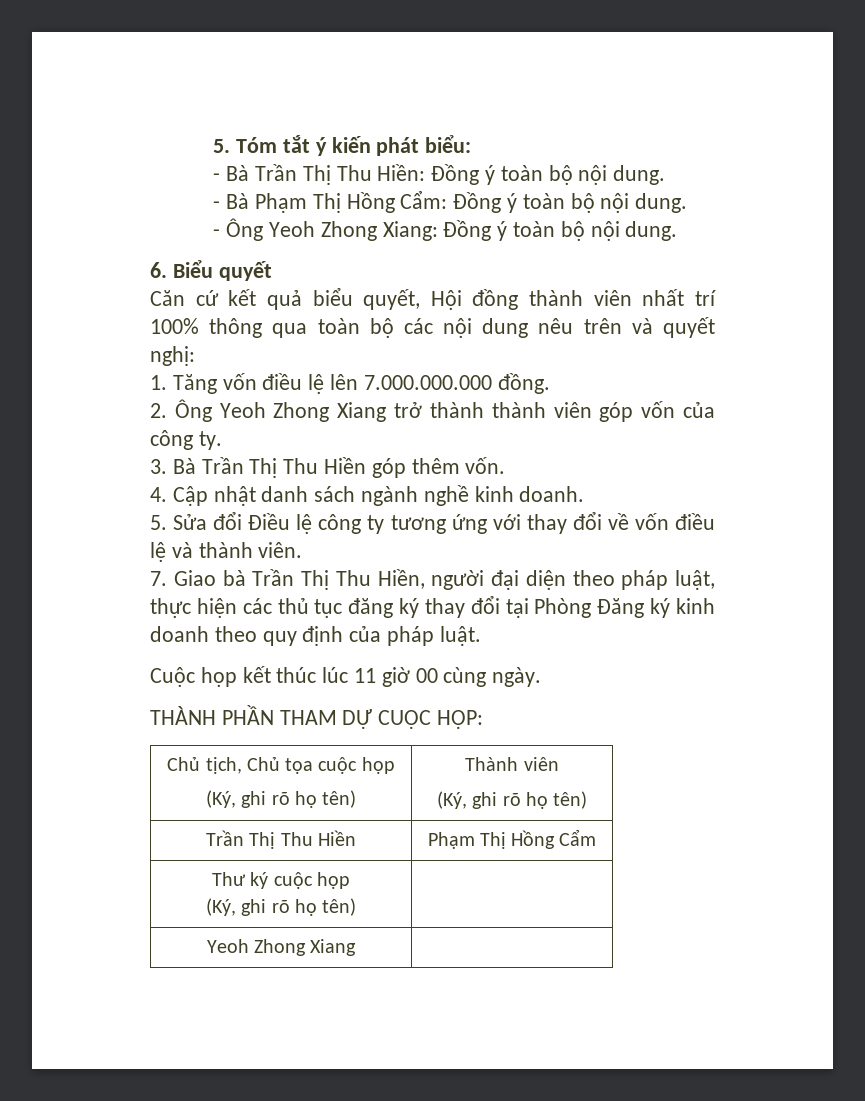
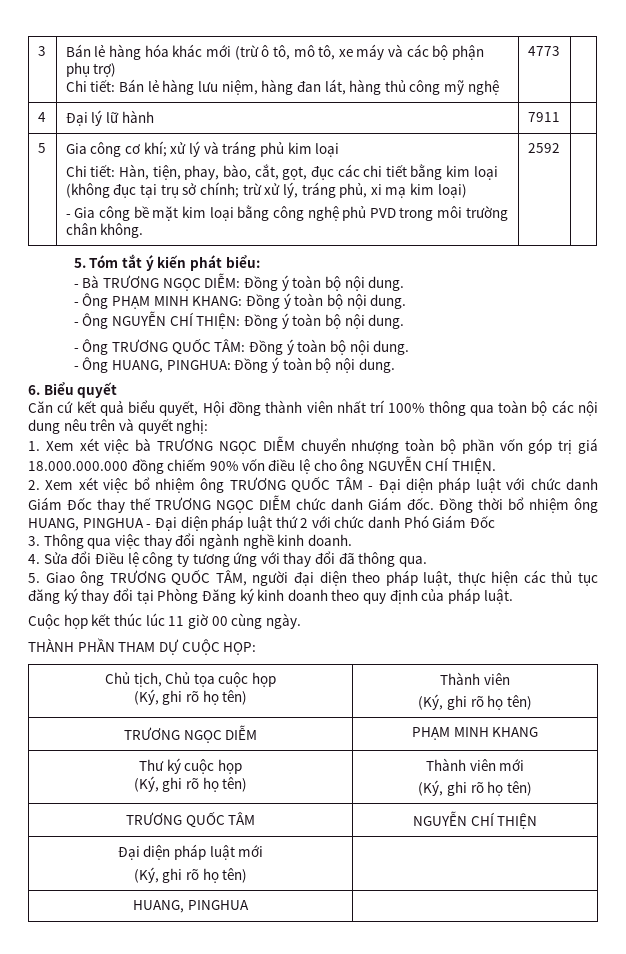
(213, 146) none -> [37,46,46,56] [65,44,485,60] [65,62,117,77] [65,79,499,95] [527,46,560,56] [37,112,46,122] [65,110,154,126] [527,112,560,122] [37,143,46,153] [65,141,340,157] [65,164,498,180] [65,182,467,198] [65,205,508,221] [65,223,144,238] [527,143,560,153] 3 | Bán lẻ hàng hóa khác mới (trừ ô tô, mô tô, xe máy và các bộ phận phụ trợ) // Chi tiết: Bán lẻ hàng lưu niệm, hàng đan lát, hàng thủ công mỹ nghệ | 4773 | // 4 | Đại lý lữ hành | 7911 | // 5 | Gia công cơ khí; xử lý và tráng phủ kim loại // Chi tiết: Hàn, tiện, phay, bào, cắt, gọt, đục các chi tiết bằng kim loại (không đục tại trụ sở chính; trừ xử lý, tráng phủ, xi mạ kim loại) // - Gia công bề mặt kim loại bằng công nghệ phủ PVD trong môi trường chân không. | 2592 | //
[254,164,666,185] [213,191,688,213] [213,218,438,241] Trần Thị Thu Hiền: Đồng ý toàn bộ nội dung. // - Bà Phạm Thị Hồng Cẩm: Đồng ý toàn bộ nội dung. // - Ông Yeoh Zhong Xiang: -> [103,273,405,291] [73,293,407,309] [73,311,405,329] [73,338,410,355] [73,357,231,373] TRƯƠNG NGỌC DIỄM: Đồng ý toàn bộ nội dung. // - Ông PHẠM MINH KHANG: Đồng ý toàn bộ nội dung. // - Ông NGUYỄN CHÍ THIỆN: Đồng ý toàn bộ nội dung. // - Ông TRƯƠNG QUỐC TÂM: Đồng ý toàn bộ nội dung. // - Ông HUANG, PINGHUA:
[172,373,550,394] [150,399,715,422] [150,430,222,450] [150,457,506,478] [150,486,356,506] Tăng vốn điều lệ lên 7.000.000.000 đồng. // 2. Ông Yeoh Zhong Xiang trở thành thành viên góp vốn của công ty. // 3. Bà Trần Thị Thu Hiền góp thêm vốn. // 4. Cập nhật danh sách -> [45,436,598,454] [28,456,497,474] [28,476,599,493] [28,495,598,513] [28,515,496,531] [28,533,196,549] Xem xét việc bà TRƯƠNG NGỌC DIỄM chuyển nhượng toàn bộ phần vốn góp trị giá 18.000.000.000 đồng chiếm 90% vốn điều lệ cho ông NGUYỄN CHÍ THIỆN. // 2. Xem xét việc bổ nhiệm ông TRƯƠNG QUỐC TÂM - Đại diện pháp luật với chức danh Giám Đốc thay thế TRƯƠNG NGỌC DIỄM chức danh Giám đốc. Đồng thời bổ nhiệm ông HUANG, PINGHUA - Đại diện pháp luật thứ 2 với chức danh Phó Giám Đốc // 3. Thông qua việc thay đổi
[150,515,167,530] 5. -> [28,554,40,564] 4.
[607,513,715,530] [150,542,303,562] [150,569,425,590] về vốn điều lệ và thành viên. // 7. Giao bà Trần Thị Thu Hiền, -> [338,552,428,567] [28,569,247,586] đã thông qua. // 5. Giao ông TRƯƠNG QUỐC TÂM,
[206,830,356,849] [427,829,597,849] Trần Thị Thu Hiền | Phạm Thị Hồng Cẩm -> [123,725,258,743] [411,727,539,740] TRƯƠNG NGỌC DIỄM | PHẠM MINH KHANG
[206,939,357,956] // Yeoh Zhong Xiang -> [425,758,525,771] [418,780,532,796] [125,811,256,828] [412,811,538,829] [117,844,264,860] [133,867,248,883] [133,900,249,913] Thành viên mới // (Ký, ghi rõ họ tên) // TRƯƠNG QUỐC TÂM | NGUYỄN CHÍ THIỆN // Đại diện pháp luật mới // (Ký, ghi rõ họ tên) | // HUANG, PINGHUA

